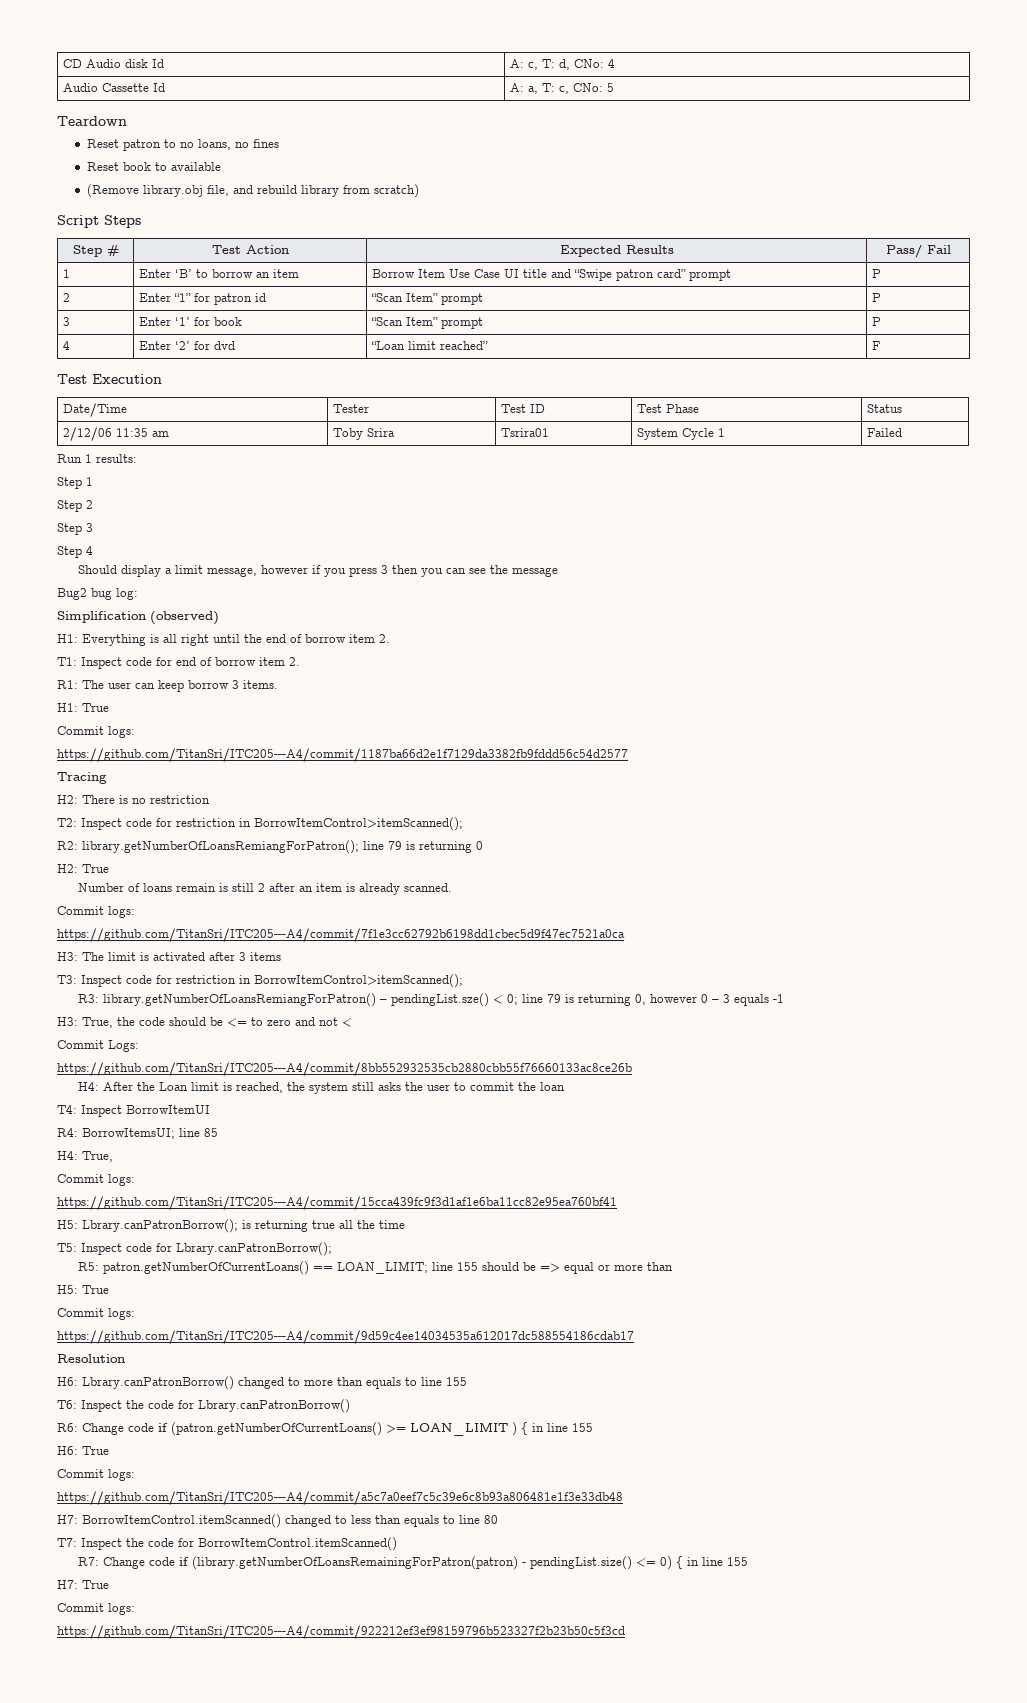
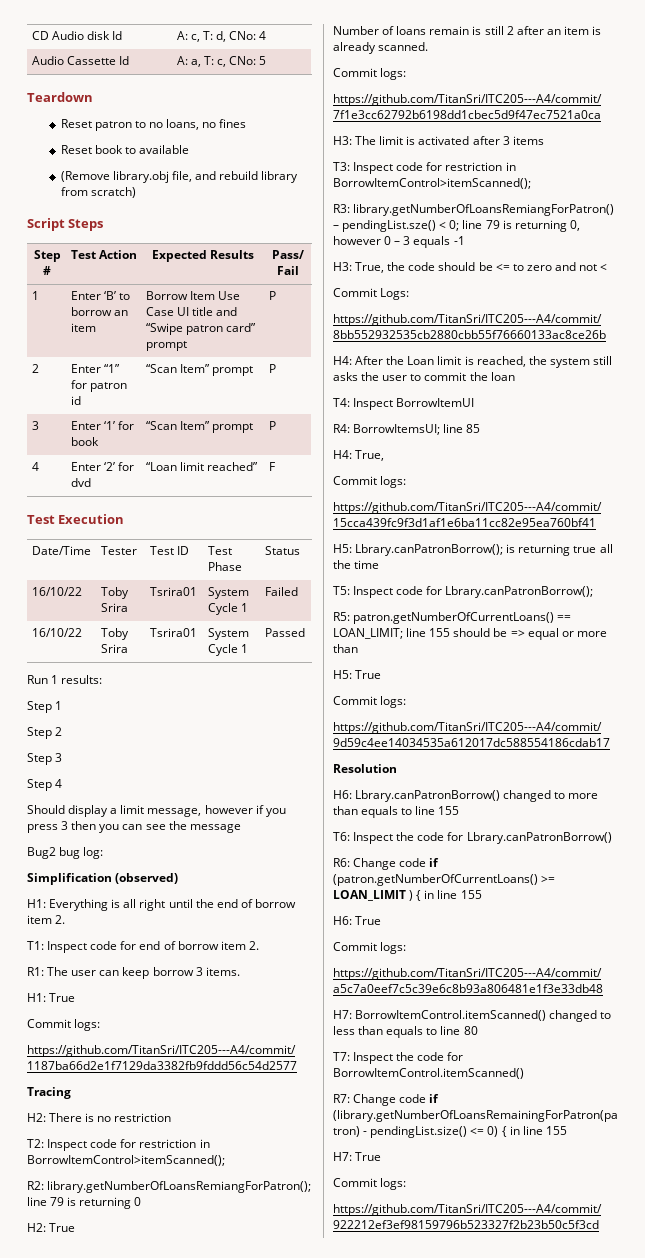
[62,427,169,441] 2/12/06 11:35 am -> [31,587,82,596] 16/10/22
(902, 432) none -> [31,628,82,637] [100,628,129,640] [100,644,128,653] [149,628,197,637] [207,628,249,640] [207,644,248,656] [264,628,305,637] // 16/10/22 | Toby Srira | Tsrira01 | System Cycle 1 | Passed

